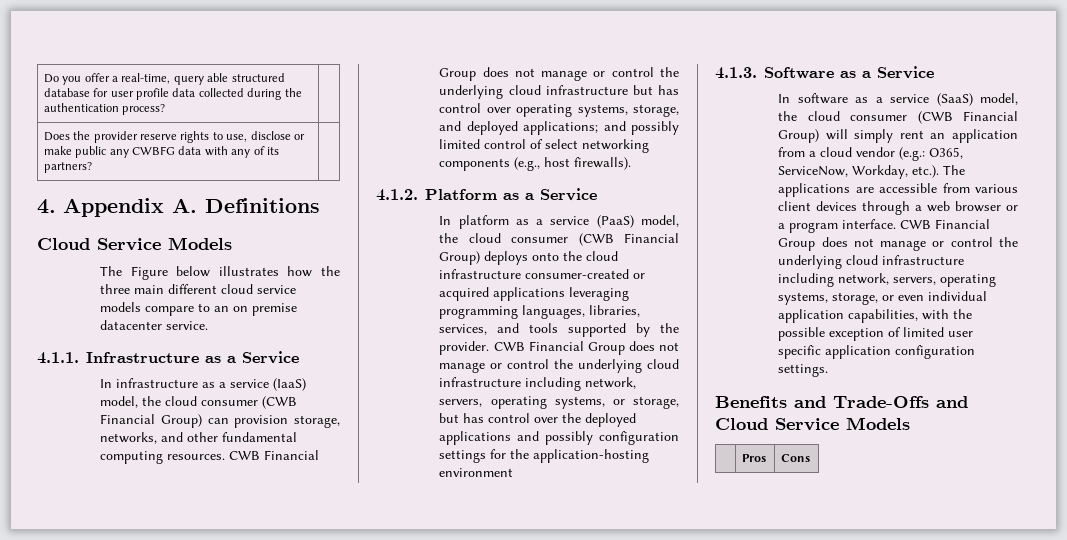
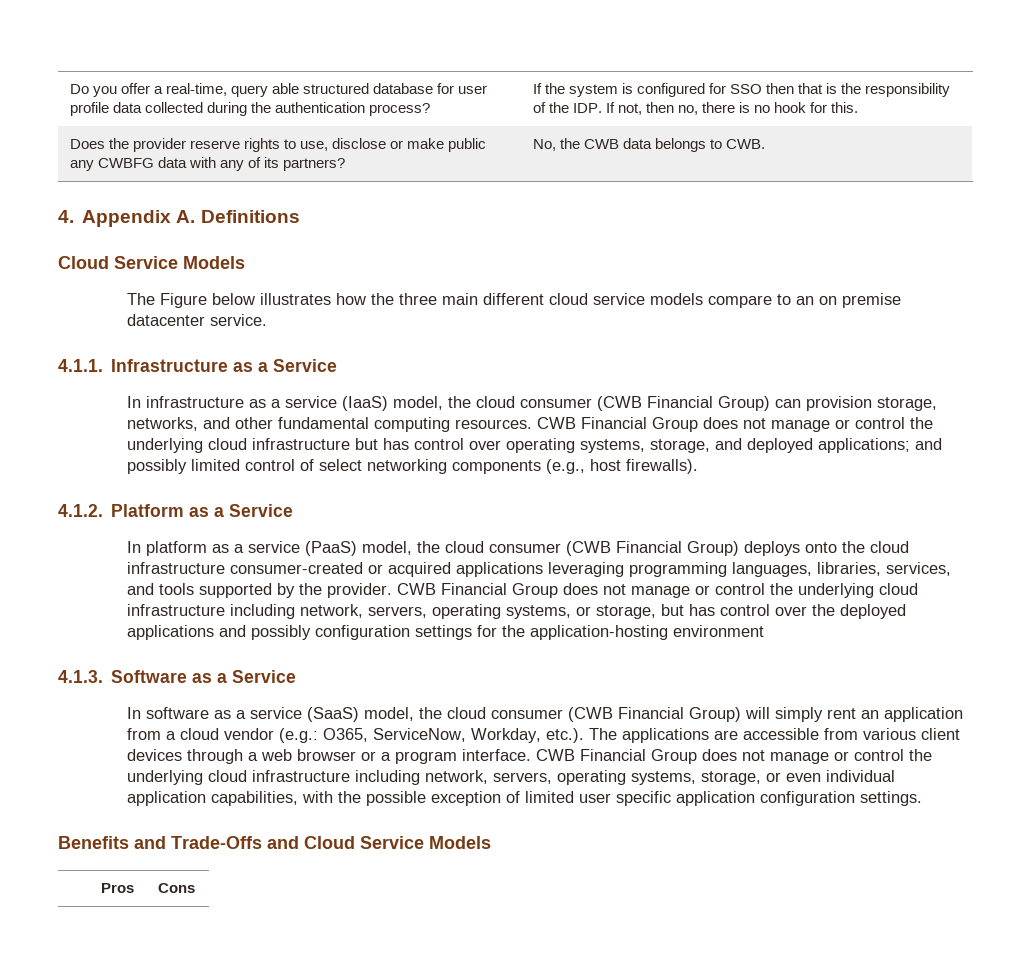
(166, 109) none -> [532,83,951,97] [532,102,859,115] If the system is configured for SSO then that is the responsibility of the IDP. If not, then no, there is no hook for this.
(92, 167) none -> [532,138,765,152] No, the CWB data belongs to CWB.

